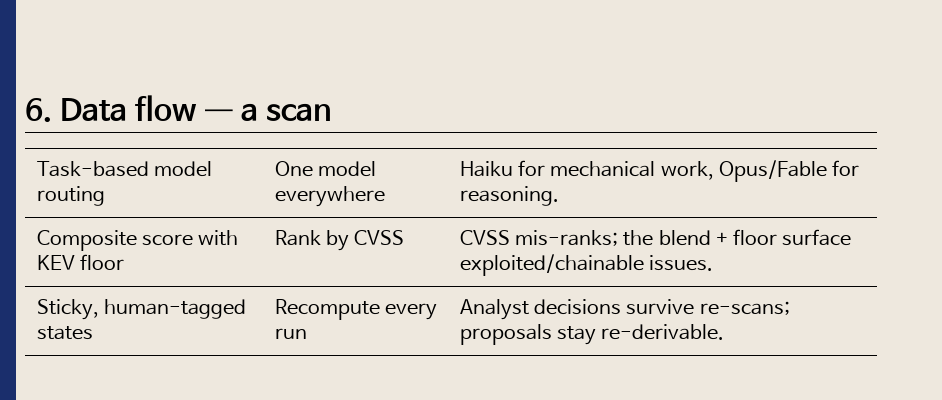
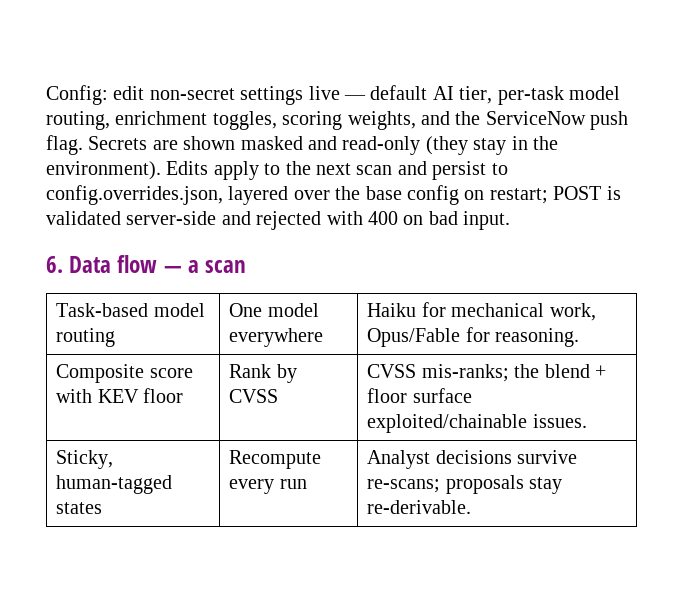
(25, 110) none -> [46,85,620,105] [46,111,629,130] [46,135,558,155] [46,161,508,180] [46,185,621,205] [46,211,511,230] Config: edit non-secret settings live — default AI tier, per-task model routing, enrichment toggles, scoring weights, and the ServiceNow push flag. Secrets are shown masked and read-only (they stay in the environment). Edits apply to the next scan and persist to config.overrides.json, layered over the base config on restart; POST is validated server-side and rejected with 400 on bad input. //

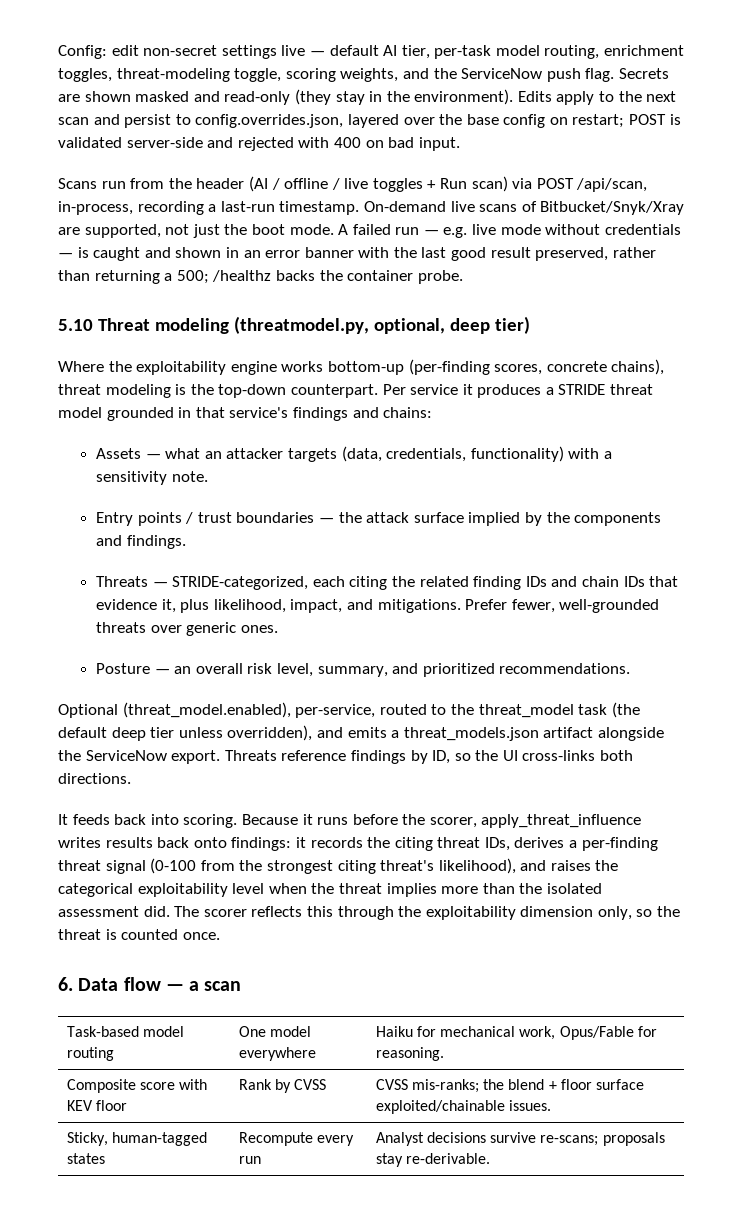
(277, 120) none -> [116,68,282,82] threat-modeling toggle,
(511, 220) none -> [58,176,648,192] [58,201,685,215] [58,224,681,238] [58,247,656,261] [58,270,463,284] [58,316,530,334] [58,359,665,375] [58,384,654,398] [58,407,433,421] [96,446,612,462] [96,471,208,485] [96,512,662,526] [96,535,186,549] [96,576,679,590] [96,599,660,613] [96,622,278,636] [96,663,631,677] [58,702,640,718] [58,725,664,741] [58,750,634,764] [58,773,131,784] [58,814,642,828] [58,837,658,851] [58,858,619,874] [58,883,602,897] [58,906,681,920] [58,929,220,940] // Scans run from the header (AI / offline / live toggles + Run scan) via POST /api/scan, in-process, recording a last-run timestamp. On-demand live scans of Bitbucket/Snyk/Xray are supported, not just the boot mode. A failed run — e.g. live mode without credentials — is caught and shown in an error banner with the last good result preserved, rather than returning a 500; /healthz backs the container probe. // 5.10 Threat modeling (threatmodel.py, optional, deep tier) // Where the exploitability engine works bottom-up (per-finding scores, concrete chains), threat modeling is the top-down counterpart. Per service it produces a STRIDE threat model grounded in that service's findings and chains: // Assets — what an attacker targets (data, credentials, functionality) with a sensitivity note. // Entry points / trust boundaries — the attack surface implied by the components and findings. // Threats — STRIDE-categorized, each citing the related finding IDs and chain IDs that evidence it, plus likelihood, impact, and mitigations. Prefer fewer, well-grounded threats over generic ones. // Posture — an overall risk level, summary, and prioritized recommendations. // Optional (threat_model.enabled), per-service, routed to the threat_model task (the default deep tier unless overridden), and emits a threat_models.json artifact alongside the ServiceNow export. Threats reference findings by ID, so the UI cross-links both directions. // It feeds back into scoring. Because it runs before the scorer, apply_threat_influence writes results back onto findings: it records the citing threat IDs, derives a per-finding threat signal (0-100 from the strongest citing threat's likelihood), and raises the categorical exploitability level when the threat implies more than the isolated assessment did. The scorer reflects this through the exploitability dimension only, so the threat is counted once.

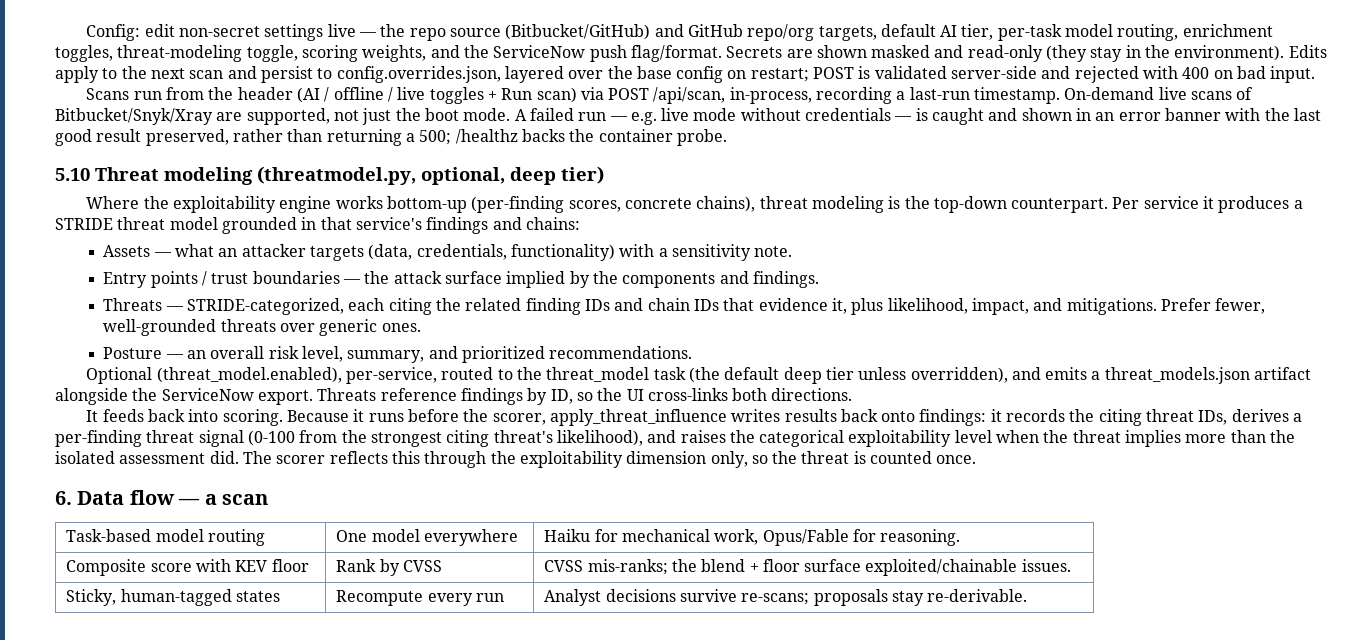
(325, 53) none -> [380,24,877,41] the repo source (Bitbucket/GitHub) and GitHub repo/org targets,
[585,68,615,82] flag. -> [630,45,722,62] flag/format.

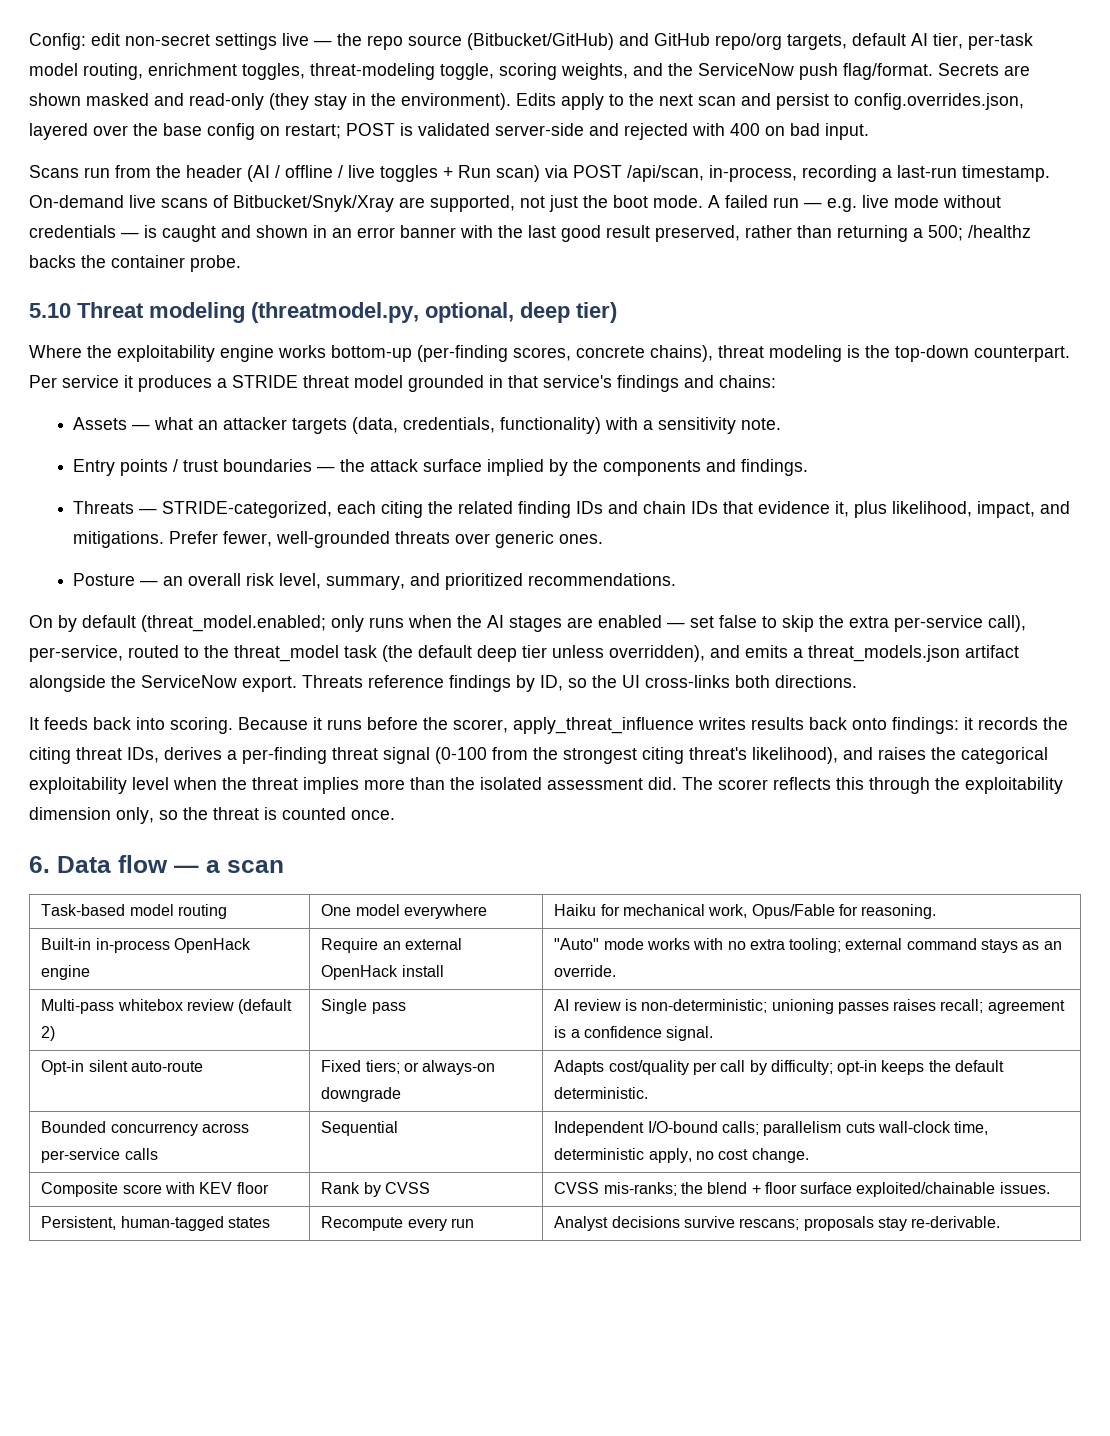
[86,367,342,384] Optional (threat_model.enabled), -> [29,615,1026,632] On by default (threat_model.enabled; only runs when the AI stages are enabled — set false to skip the extra per-service call),
(961, 537) none -> [41,938,251,953] [41,965,91,980] [321,938,462,953] [321,965,444,980] [554,938,1062,953] [554,965,617,977] [41,999,293,1014] [41,1026,56,1041] [321,999,406,1014] [554,999,1065,1014] [554,1026,714,1041] [41,1060,203,1075] [321,1060,496,1075] [321,1087,402,1102] [554,1060,1005,1075] [554,1087,649,1099] [41,1121,249,1136] [41,1148,158,1163] [321,1121,399,1136] [554,1121,989,1136] [554,1148,809,1163] // Built-in in-process OpenHack engine | Require an external OpenHack install | "Auto" mode works with no extra tooling; external command stays as an override. // Multi-pass whitebox review (default 2) | Single pass | AI review is non-deterministic; unioning passes raises recall; agreement is a confidence signal. // Opt-in silent auto-route | Fixed tiers; or always-on downgrade | Adapts cost/quality per call by difficulty; opt-in keeps the default deterministic. // Bounded concurrency across per-service calls | Sequential | Independent I/O-bound calls; parallelism cuts wall-clock time, deterministic apply, no cost change.
[66,589,117,606] Sticky, -> [41,1216,117,1230] Persistent,
[741,593,810,605] re-scans; -> [739,1218,800,1230] rescans;

